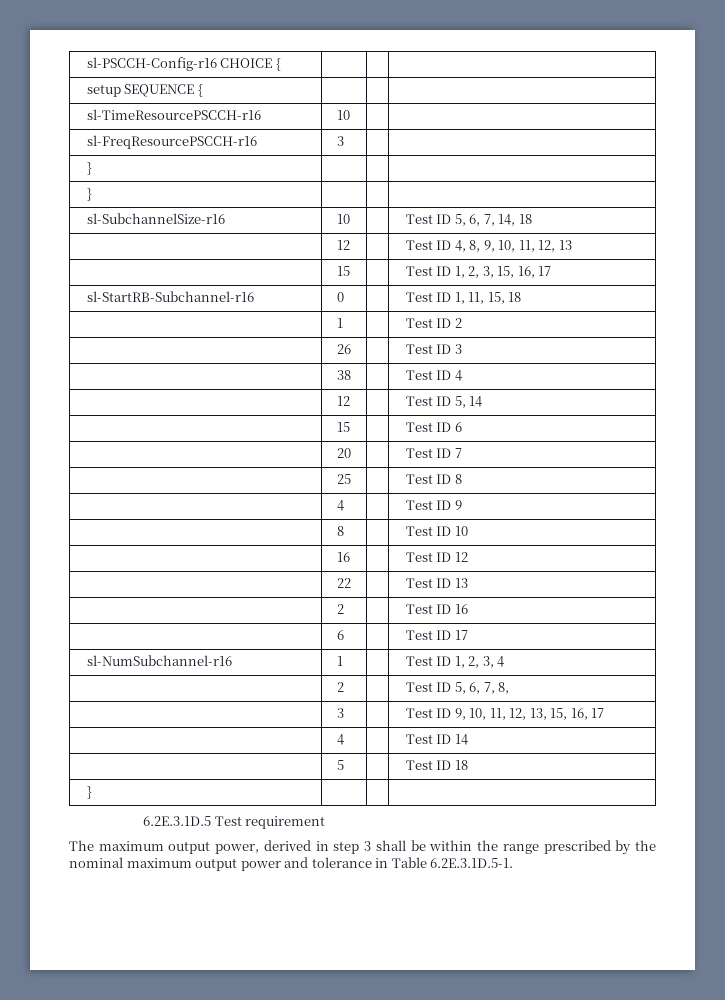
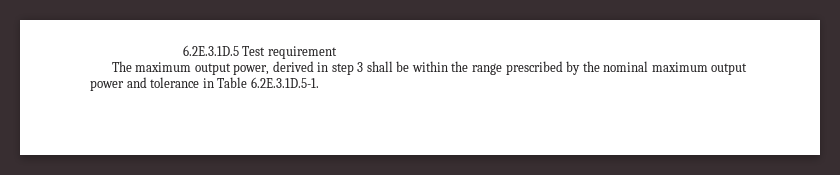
[86,57,281,71] [86,84,203,97] [86,109,261,120] [337,110,351,120] [86,135,257,149] [337,136,345,146] [86,162,92,175] [86,188,92,201] [86,213,225,224] [337,214,351,224] [405,214,532,226] [337,240,351,250] [405,240,572,252] [337,266,351,276] [405,266,552,278] [86,291,254,302] [337,292,345,302] [405,292,522,304] [337,318,344,328] [405,318,462,328] [337,344,352,354] [405,344,462,354] [337,370,352,380] [405,370,462,381] [337,396,351,406] [405,396,483,408] [337,422,351,432] [405,422,462,432] [337,448,352,458] [405,448,462,458] [337,474,352,484] [405,474,462,484] [337,500,345,511] [405,500,462,510] [337,526,345,536] [405,526,468,536] [337,552,351,562] [405,552,468,562] [337,578,352,588] [405,578,468,588] [337,604,345,614] [405,604,468,614] [337,630,345,640] [405,630,468,640] [86,655,232,666] [337,656,344,666] [405,656,505,668] [337,682,345,692] [405,682,510,694] [337,708,345,718] [405,708,605,720] [337,734,345,745] [405,734,468,745] [337,760,345,770] [405,760,468,770] [86,786,92,799] sl-PSCCH-Config-r16 CHOICE { | | | // setup SEQUENCE { | | | // sl-TimeResourcePSCCH-r16 | 10 | | // sl-FreqResourcePSCCH-r16 | 3 | | // } | | | // } | | | // sl-SubchannelSize-r16 | 10 | | Test ID 5, 6, 7, 14, 18 // | 12 | | Test ID 4, 8, 9, 10, 11, 12, 13 // | 15 | | Test ID 1, 2, 3, 15, 16, 17 // sl-StartRB-Subchannel-r16 | 0 | | Test ID 1, 11, 15, 18 // | 1 | | Test ID 2 // | 26 | | Test ID 3 // | 38 | | Test ID 4 // | 12 | | Test ID 5, 14 // | 15 | | Test ID 6 // | 20 | | Test ID 7 // | 25 | | Test ID 8 // | 4 | | Test ID 9 // | 8 | | Test ID 10 // | 16 | | Test ID 12 // | 22 | | Test ID 13 // | 2 | | Test ID 16 // | 6 | | Test ID 17 // sl-NumSubchannel-r16 | 1 | | Test ID 1, 2, 3, 4 // | 2 | | Test ID 5, 6, 7, 8, // | 3 | | Test ID 9, 10, 11, 12, 13, 15, 16, 17 // | 4 | | Test ID 14 // | 5 | | Test ID 18 // } | | | // -> (182, 50) none

